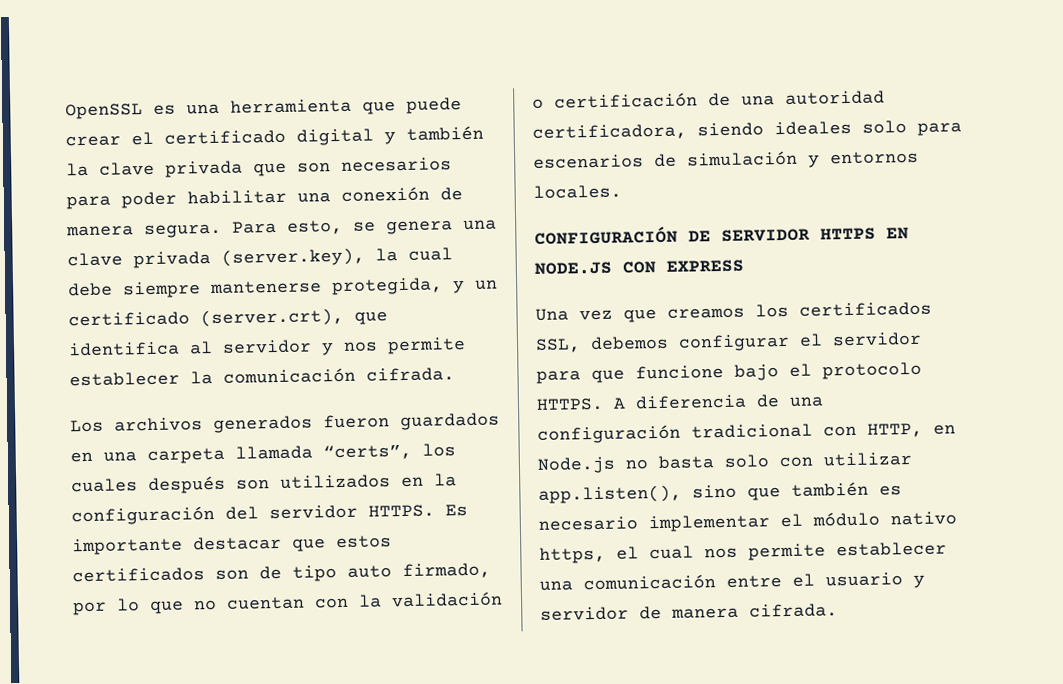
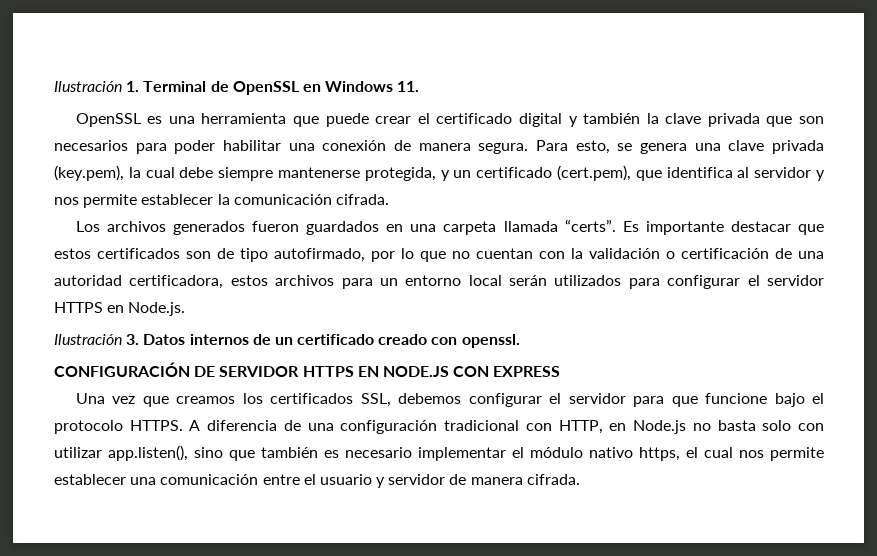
(65, 111) none -> [54,81,420,95] Ilustración 1. Terminal de OpenSSL en Windows 11. //
[221,247,365,267] (server.key), -> [54,165,124,181] (key.pem),
[200,307,344,328] (server.crt), -> [557,165,631,181] (cert.pem),
[323,443,456,461] [71,473,457,495] [71,504,435,526] “certs”, los cuales después son utilizados en la configuración del servidor HTTPS. -> [564,219,616,232] “certs”.
[347,562,491,580] auto firmado, -> [274,248,365,262] autofirmado,
[697,120,962,137] [533,150,919,169] [533,184,622,199] siendo ideales solo para escenarios de simulación y entornos locales. -> [230,275,824,289] [54,302,186,316] [54,334,520,348] estos archivos para un entorno local serán utilizados para configurar el servidor HTTPS en Node.js. // Ilustración 3. Datos internos de un certificado creado con openssl.

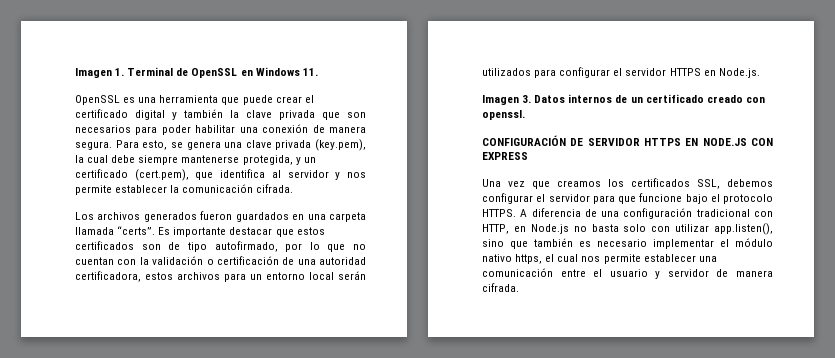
[54,81,122,92] Ilustración -> [75,68,112,78] Imagen
[54,334,122,345] Ilustración -> [482,95,519,105] Imagen

